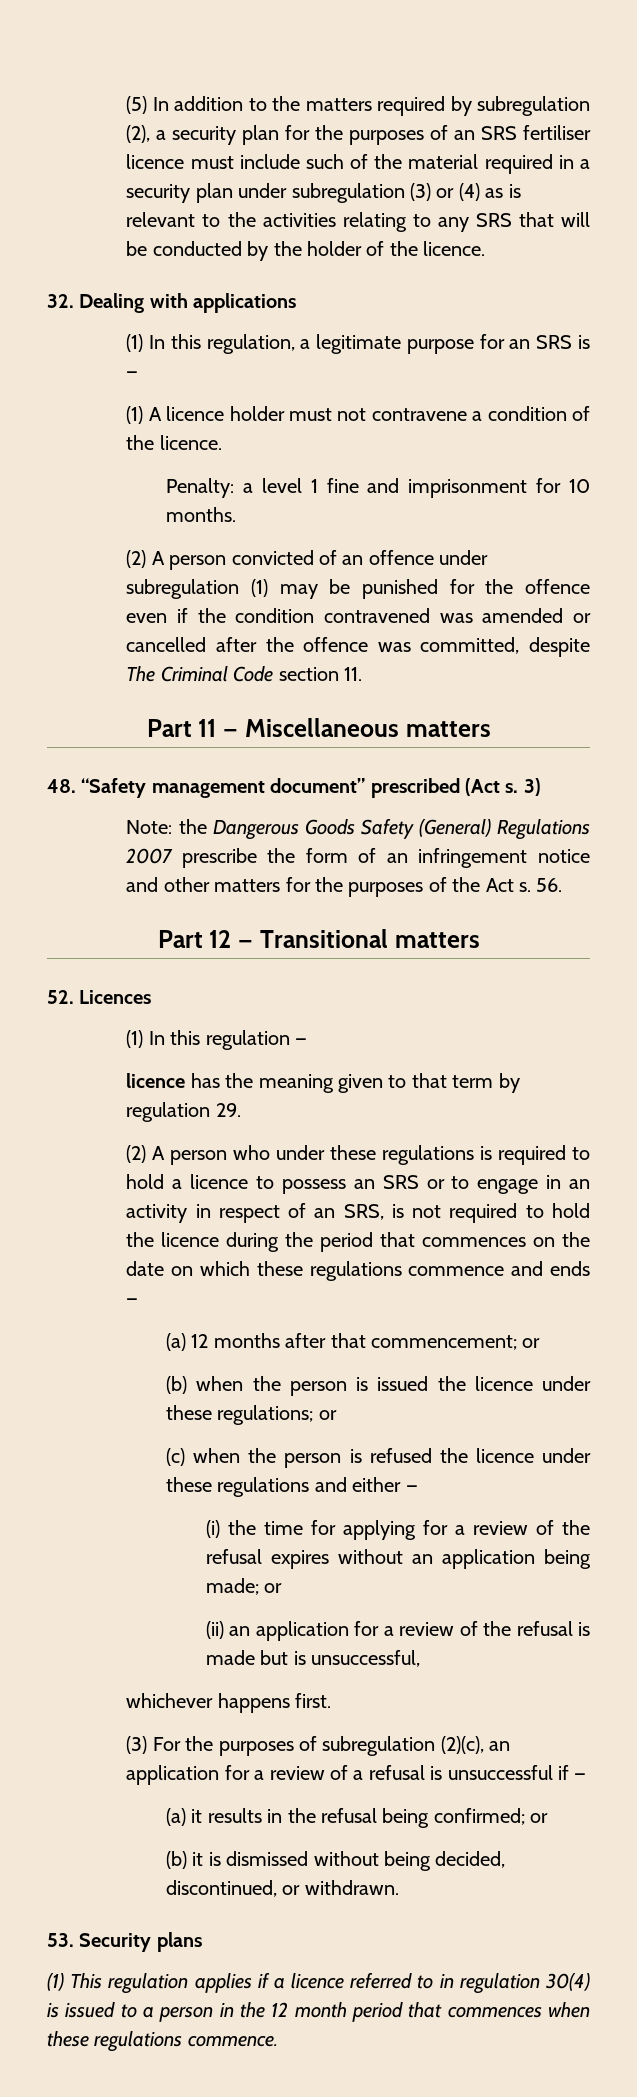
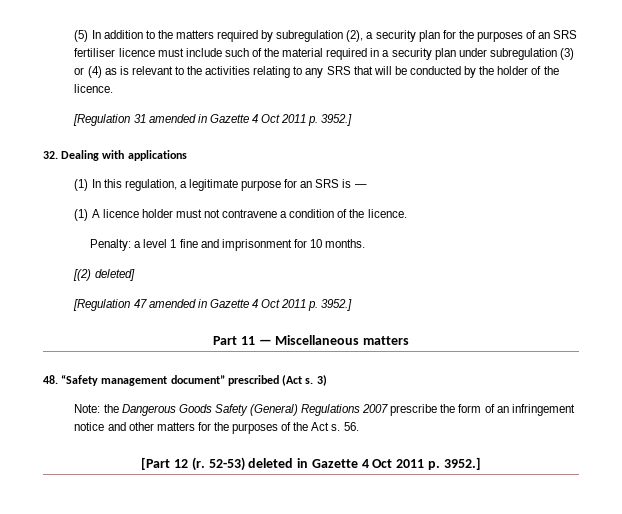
(486, 248) none -> [73,114,353,126] // [Regulation 31 amended in Gazette 4 Oct 2011 p. 3952.]
[126,550,489,570] [126,579,590,599] [126,608,591,623] [126,637,590,657] [126,666,362,682] (2) A person convicted of an offence under subregulation (1) may be punished for the offence even if the condition contravened was amended or cancelled after the offence was committed, despite The Criminal Code section 11. -> [73,269,135,281] [73,299,353,311] [(2) deleted] // [Regulation 47 amended in Gazette 4 Oct 2011 p. 3952.]
[157,929,480,948] [47,990,152,1004] [126,1030,307,1050] [126,1073,520,1093] [126,1102,241,1122] [126,1145,591,1165] [126,1174,590,1194] [126,1203,590,1223] [126,1232,591,1252] [126,1261,590,1281] [126,1298,139,1305] [166,1333,541,1351] [166,1376,591,1396] [166,1405,337,1425] [166,1448,591,1468] [166,1477,418,1497] [205,1520,591,1540] [205,1549,591,1569] [205,1578,283,1595] [205,1621,590,1641] [205,1650,420,1667] [126,1693,332,1713] [126,1736,511,1756] [126,1765,587,1785] [166,1808,549,1828] [166,1851,506,1871] [166,1880,399,1897] [47,1932,202,1952] [47,1973,590,1994] [47,2002,590,2022] [47,2031,278,2052] Part 12 — Transitional matters // 52. Licences // (1) In this regulation — // licence has the meaning given to that term by regulation 29. // (2) A person who under these regulations is required to hold a licence to possess an SRS or to engage in an activity in respect of an SRS, is not required to hold the licence during the period that commences on the date on which these regulations commence and ends — // (a) 12 months after that commencement; or // (b) when the person is issued the licence under these regulations; or // (c) when the person is refused the licence under these regulations and either — // (i) the time for applying for a review of the refusal expires without an application being made; or // (ii) an application for a review of the refusal is made but is unsuccessful, // whichever happens first. // (3) For the purposes of subregulation (2)(c), an application for a review of a refusal is unsuccessful if — // (a) it results in the refusal being confirmed; or // (b) it is dismissed without being decided, discontinued, or withdrawn. // 53. Security plans // (1) This regulation applies if a licence referred to in regulation 30(4) is issued to a person in the 12 month period that commences when these regulations commence. -> [141,457,481,471] [Part 12 (r. 52-53) deleted in Gazette 4 Oct 2011 p. 3952.]

